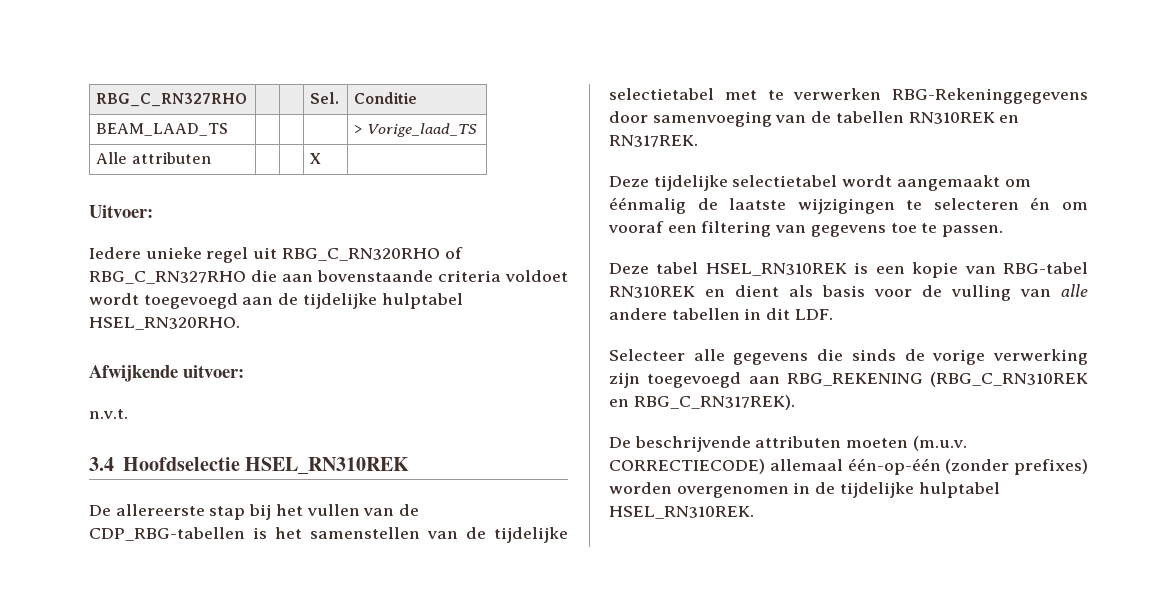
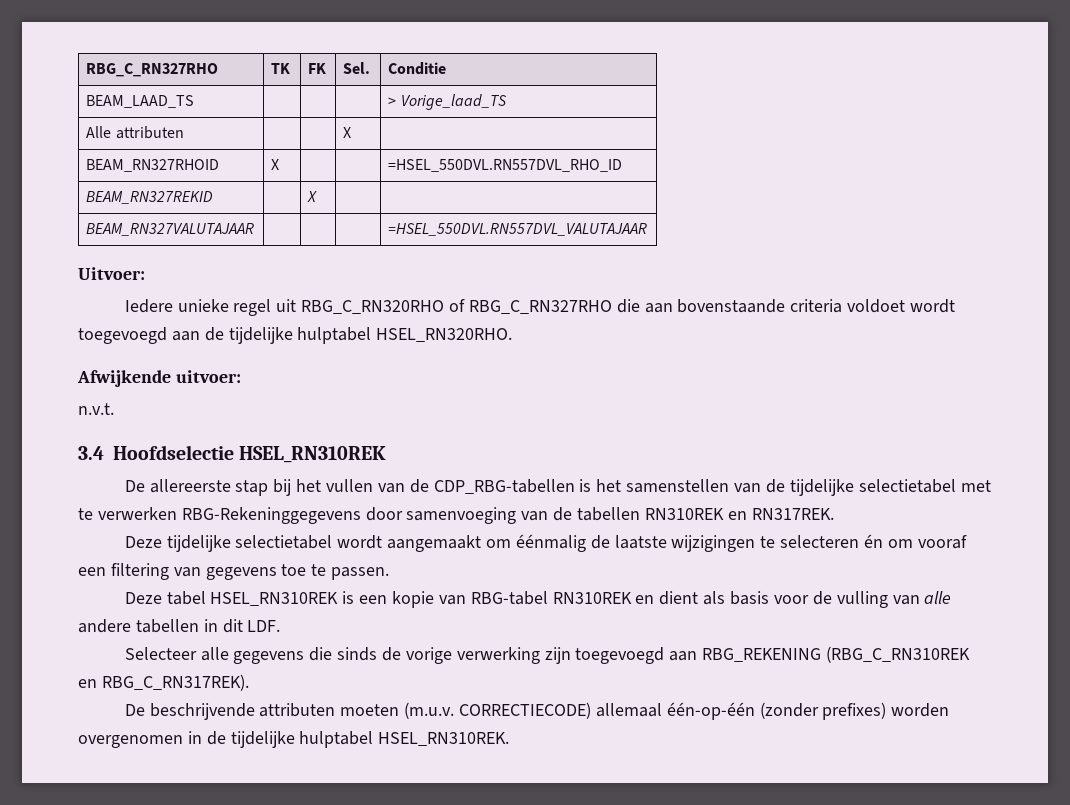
(248, 100) | -> [271,63,291,74] [308,63,327,74] TK | FK
(322, 158) none -> [86,159,220,172] [271,159,280,170] [388,159,623,172] [86,191,214,204] [307,191,318,202] [86,223,255,236] [388,223,648,236] // BEAM_RN327RHOID | X | | | =HSEL_550DVL.RN557DVL_RHO_ID // BEAM_RN327REKID | | X | | // BEAM_RN327VALUTAJAAR | | | | =HSEL_550DVL.RN557DVL_VALUTAJAAR

